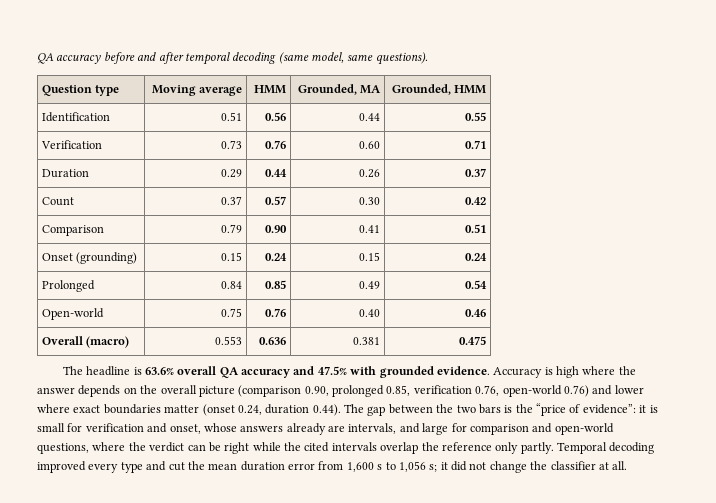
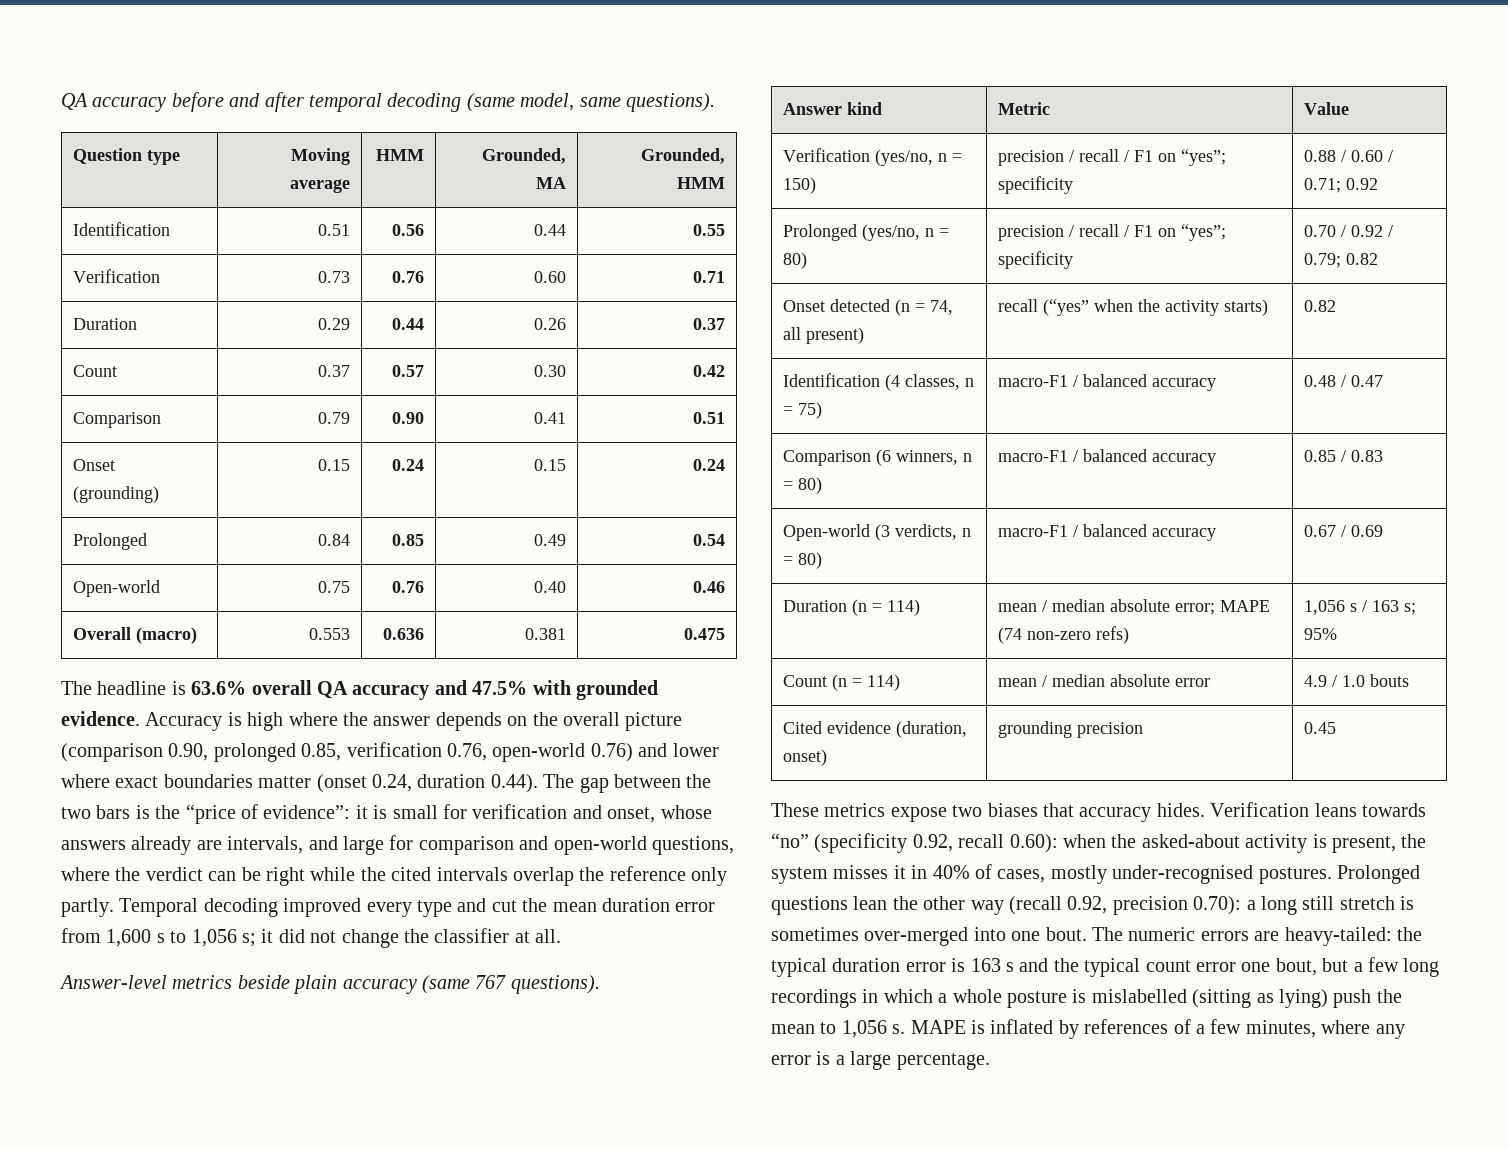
(628, 465) none -> [59,975,600,994] [783,102,883,115] [998,102,1051,115] [1304,102,1350,115] [783,148,963,166] [783,177,817,194] [998,149,1227,166] [998,176,1074,194] [1304,150,1394,162] [1304,178,1379,193] [783,224,950,241] [783,252,808,269] [998,224,1227,241] [998,251,1074,269] [1304,225,1394,237] [1304,253,1379,268] [783,299,954,316] [783,327,865,344] [998,299,1269,316] [1304,300,1337,312] [783,373,975,391] [783,402,823,419] [998,374,1217,391] [1304,375,1384,387] [783,449,973,466] [783,477,823,494] [998,449,1217,466] [1304,450,1384,462] [783,524,972,541] [783,552,823,569] [998,524,1217,541] [1304,525,1384,537] [783,599,921,616] [998,599,1271,615] [998,626,1130,644] [1304,600,1417,615] [1304,628,1338,640] [783,674,901,691] [998,674,1211,687] [1304,674,1410,687] [783,721,968,738] [783,749,828,766] [998,721,1144,738] [1304,722,1337,734] [771,802,1426,822] [771,833,1427,853] [771,864,1420,884] [771,896,1415,915] [771,927,1422,946] [771,957,1440,977] [771,989,1402,1008] [771,1019,1405,1039] [771,1051,990,1070] // Answer-level metrics beside plain accuracy (same 767 questions). // Answer kind | Metric | Value // Verification (yes/no, n = 150) | precision / recall / F1 on “yes”; specificity | 0.88 / 0.60 / 0.71; 0.92 // Prolonged (yes/no, n = 80) | precision / recall / F1 on “yes”; specificity | 0.70 / 0.92 / 0.79; 0.82 // Onset detected (n = 74, all present) | recall (“yes” when the activity starts) | 0.82 // Identification (4 classes, n = 75) | macro-F1 / balanced accuracy | 0.48 / 0.47 // Comparison (6 winners, n = 80) | macro-F1 / balanced accuracy | 0.85 / 0.83 // Open-world (3 verdicts, n = 80) | macro-F1 / balanced accuracy | 0.67 / 0.69 // Duration (n = 114) | mean / median absolute error; MAPE (74 non-zero refs) | 1,056 s / 163 s; 95% // Count (n = 114) | mean / median absolute error | 4.9 / 1.0 bouts // Cited evidence (duration, onset) | grounding precision | 0.45 // These metrics expose two biases that accuracy hides. Verification leans towards “no” (specificity 0.92, recall 0.60): when the asked-about activity is present, the system misses it in 40% of cases, mostly under-recognised postures. Prolonged questions lean the other way (recall 0.92, precision 0.70): a long still stretch is sometimes over-merged into one bout. The numeric errors are heavy-tailed: the typical duration error is 163 s and the typical count error one bout, but a few long recordings in which a whole posture is mislabelled (sitting as lying) push the mean to 1,056 s. MAPE is inflated by references of a few minutes, where any error is a large percentage.

